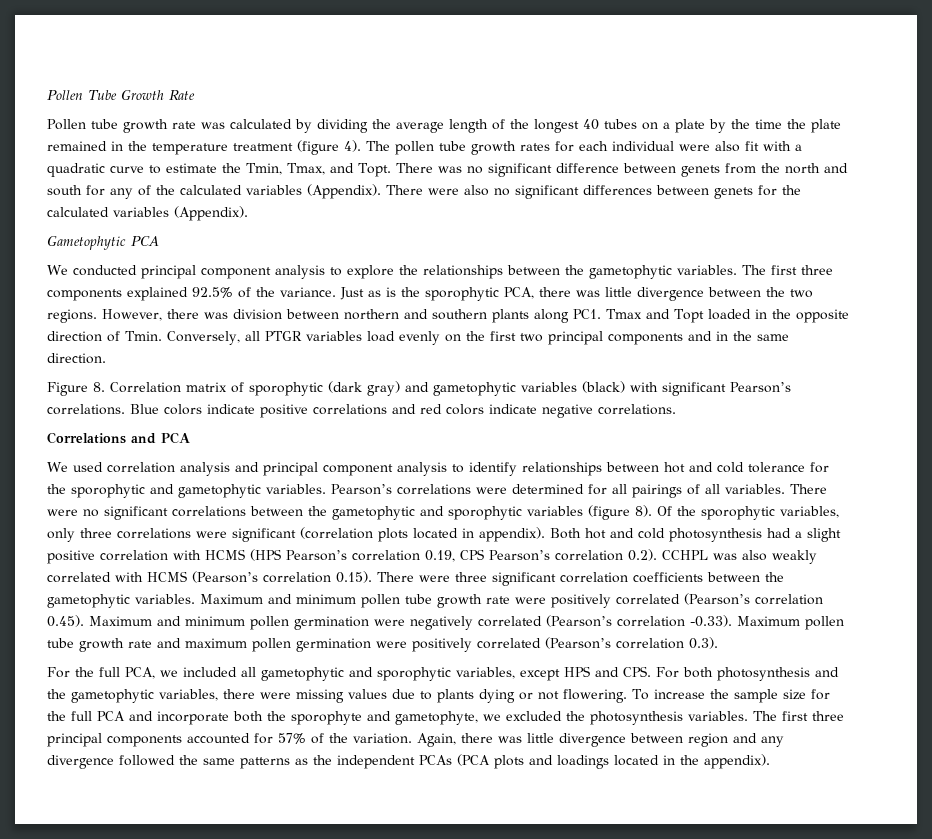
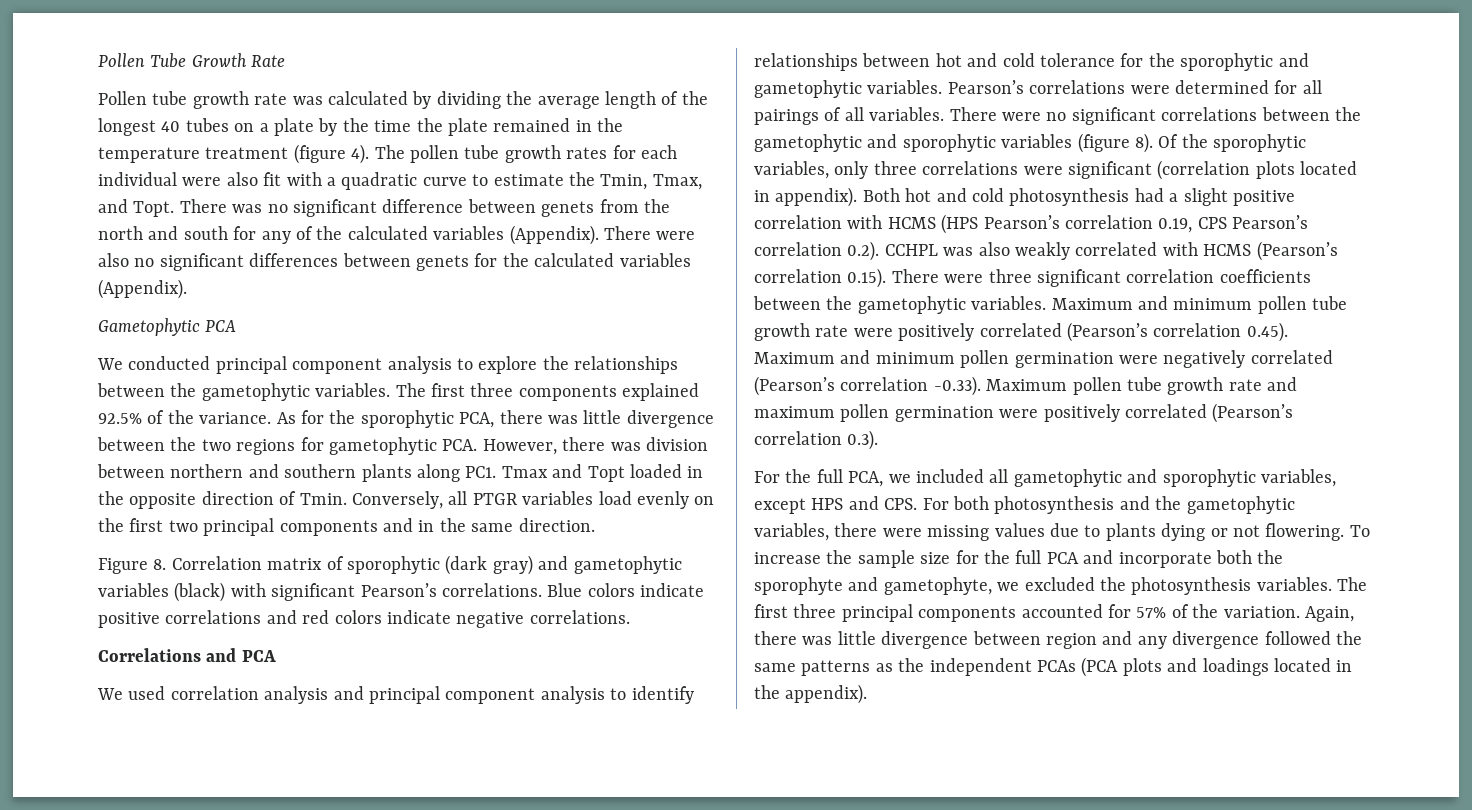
[340,287,396,300] Just as is -> [276,410,324,424] As for
[47,309,97,323] regions. -> [236,437,478,455] regions for gametophytic PCA.

